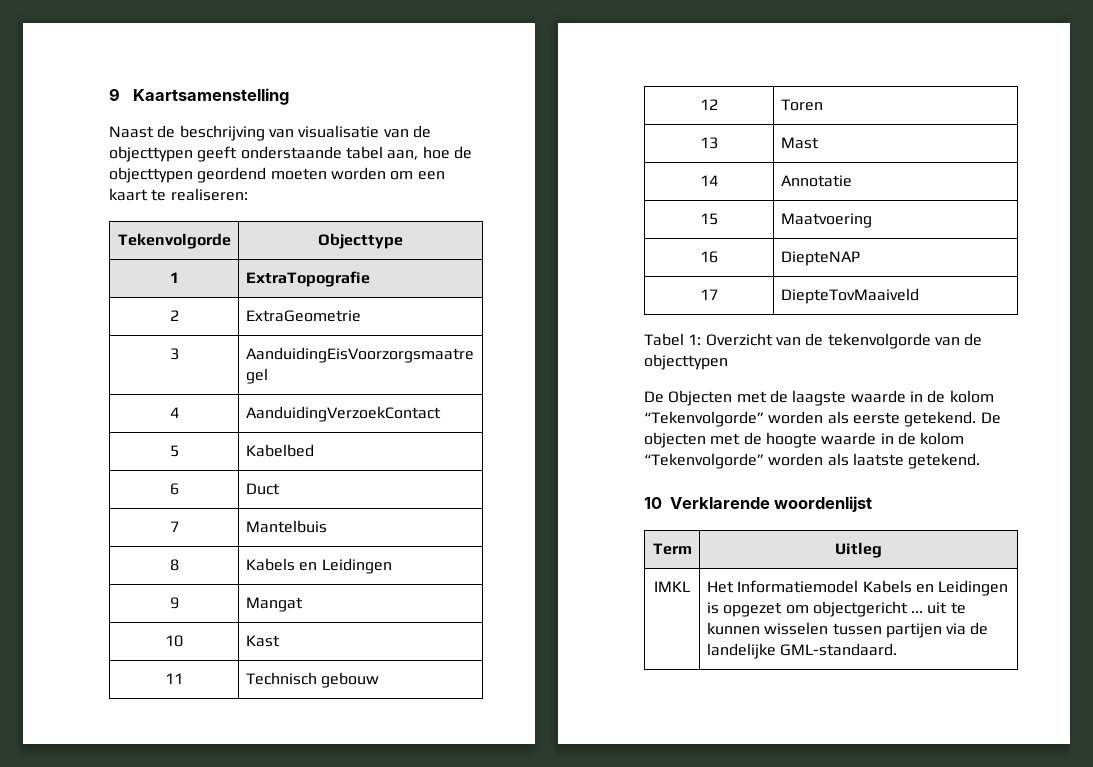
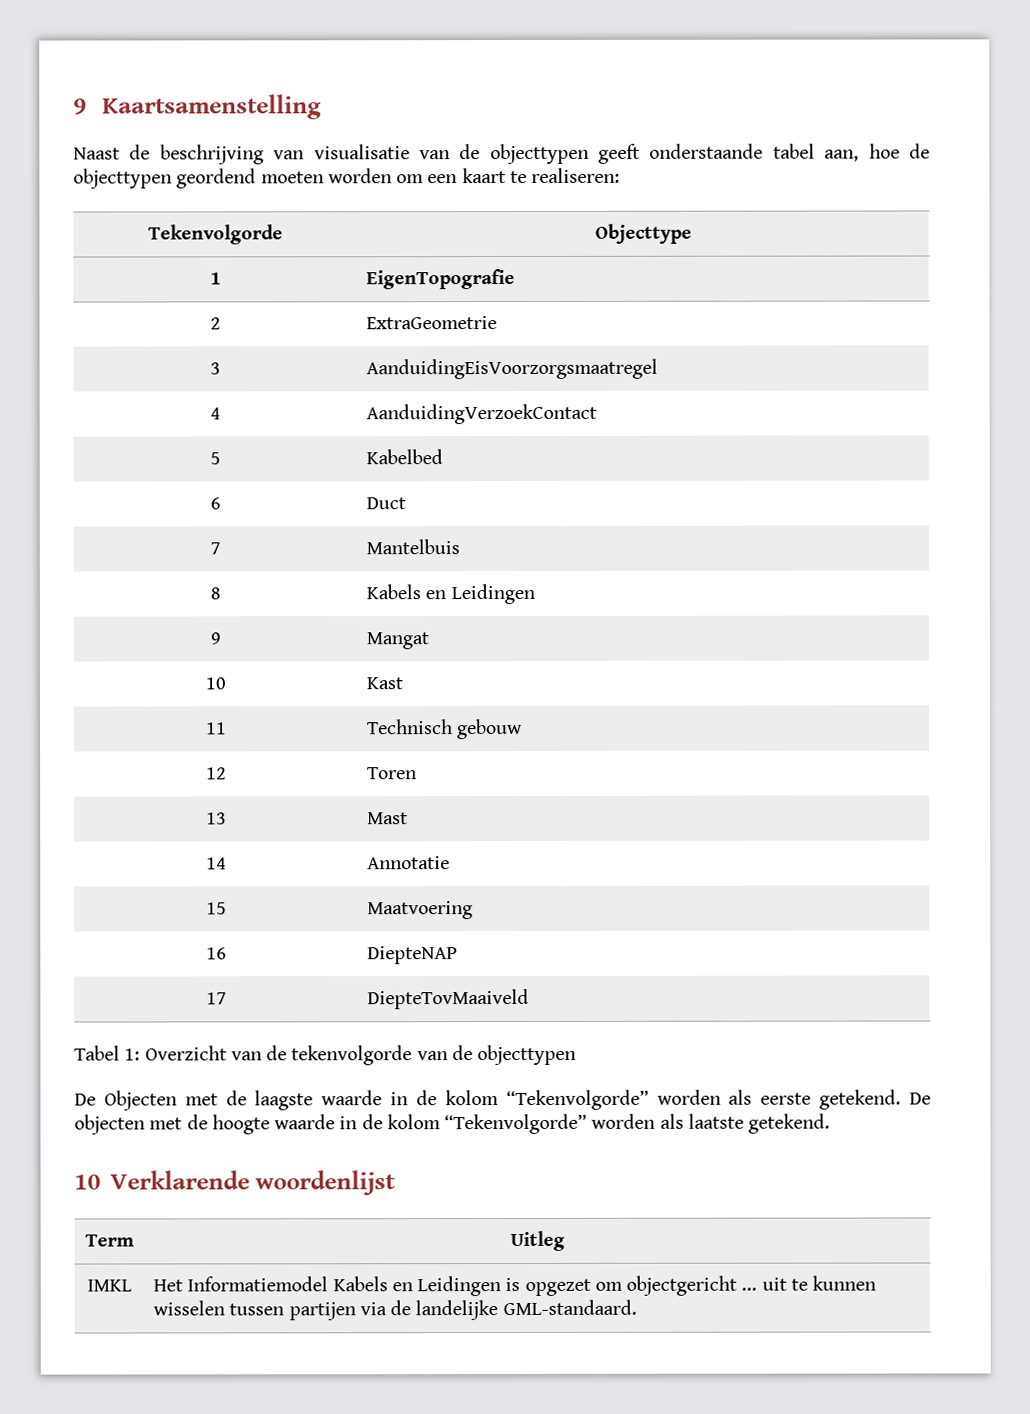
[245,271,370,287] ExtraTopografie -> [366,268,516,290] EigenTopografie

